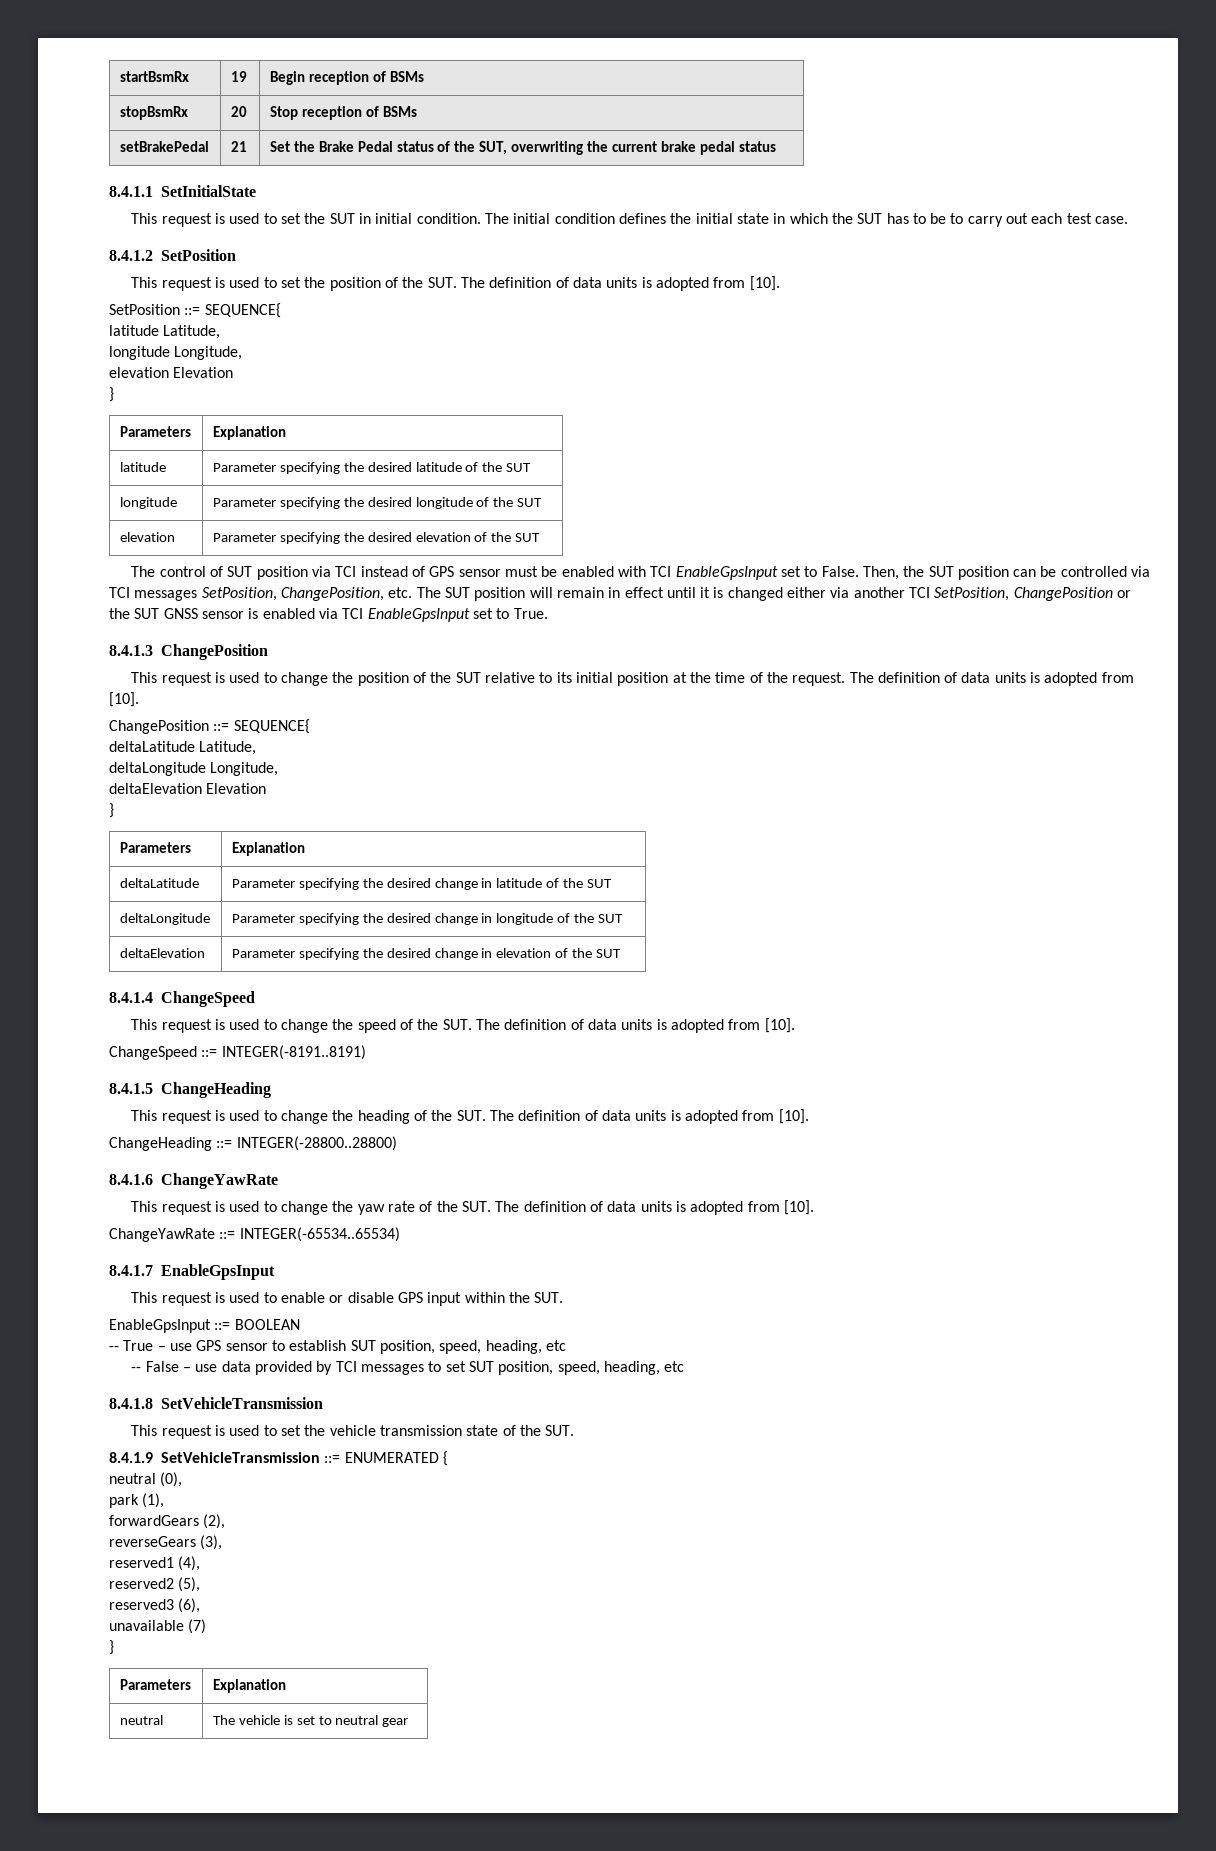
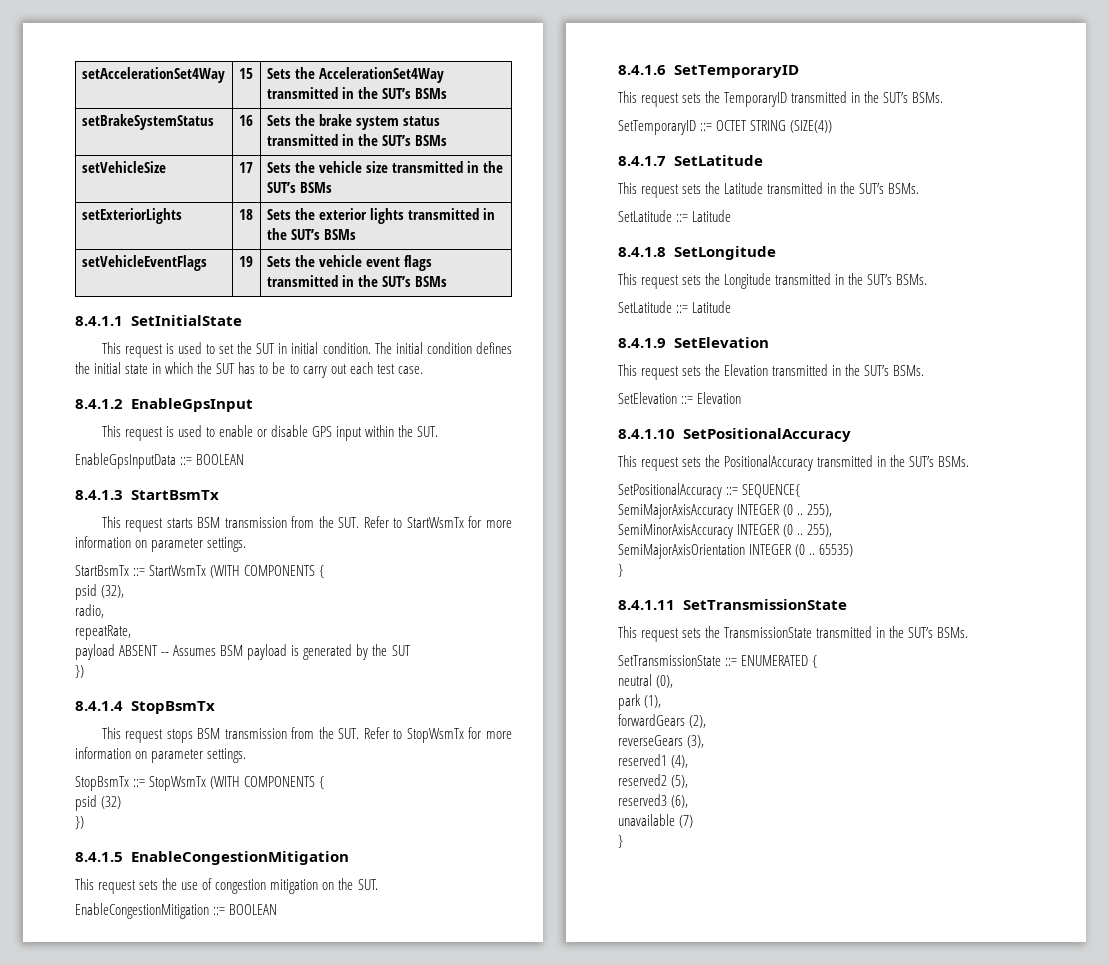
[119,71,189,82] [230,71,247,82] [269,71,424,85] [119,106,188,120] [230,106,247,117] [269,106,417,120] [119,141,209,152] [230,141,247,152] [269,141,776,155] startBsmRx | 19 | Begin reception of BSMs // stopBsmRx | 20 | Stop reception of BSMs // setBrakePedal | 21 | Set the Brake Pedal status of the SUT, overwriting the current brake pedal status -> [81,67,225,83] [238,68,253,79] [266,67,444,83] [266,87,447,99] [81,114,214,130] [238,115,253,126] [266,114,440,130] [266,134,447,146] [81,161,166,173] [238,162,253,173] [266,161,503,173] [266,182,332,193] [81,208,182,224] [238,209,253,220] [266,208,495,224] [266,228,356,240] [81,255,207,271] [238,256,253,267] [266,255,432,271] [266,275,447,287] setAccelerationSet4Way | 15 | Sets the AccelerationSet4Way transmitted in the SUT’s BSMs // setBrakeSystemStatus | 16 | Sets the brake system status transmitted in the SUT’s BSMs // setVehicleSize | 17 | Sets the vehicle size transmitted in the SUT’s BSMs // setExteriorLights | 18 | Sets the exterior lights transmitted in the SUT’s BSMs // setVehicleEventFlags | 19 | Sets the vehicle event flags transmitted in the SUT’s BSMs
[161,249,236,261] [131,276,780,291] [109,303,281,318] [109,325,221,339] [109,346,243,360] [109,367,234,378] [109,387,114,402] [119,426,191,437] [212,426,286,440] [119,462,166,472] [212,462,532,474] [119,497,177,509] [212,497,543,509] [119,532,175,542] [212,532,541,544] [131,566,1151,580] [109,587,1132,601] [109,608,548,622] [109,644,268,660] [131,672,1134,686] [109,692,139,707] [109,719,310,734] [109,741,257,755] [109,762,279,776] [109,783,267,794] [109,803,114,818] [119,842,191,853] [231,842,305,856] [119,878,199,888] [231,878,613,890] [119,913,210,925] [231,913,624,925] [119,948,205,958] [231,948,622,960] [109,991,255,1007] [131,1018,795,1033] [109,1045,366,1060] [109,1082,271,1098] [131,1109,809,1124] [109,1136,397,1151] [109,1173,278,1189] [131,1200,814,1215] [109,1227,400,1242] [109,1265,153,1276] SetPosition // This request is used to set the position of the SUT. The definition of data units is adopted from [10]. // SetPosition ::= SEQUENCE{ // latitude Latitude, // longitude Longitude, // elevation Elevation // } // Parameters | Explanation // latitude | Parameter specifying the desired latitude of the SUT // longitude | Parameter specifying the desired longitude of the SUT // elevation | Parameter specifying the desired elevation of the SUT // The control of SUT position via TCI instead of GPS sensor must be enabled with TCI EnableGpsInput set to False. Then, the SUT position can be controlled via TCI messages SetPosition, ChangePosition, etc. The SUT position will remain in effect until it is changed either via another TCI SetPosition, ChangePosition or the SUT GNSS sensor is enabled via TCI EnableGpsInput set to True. // 8.4.1.3 ChangePosition // This request is used to change the position of the SUT relative to its initial position at the time of the request. The definition of data units is adopted from [10]. // ChangePosition ::= SEQUENCE{ // deltaLatitude Latitude, // deltaLongitude Longitude, // deltaElevation Elevation // } // Parameters | Explanation // deltaLatitude | Parameter specifying the desired change in latitude of the SUT // deltaLongitude | Parameter specifying the desired change in longitude of the SUT // deltaElevation | Parameter specifying the desired change in elevation of the SUT // 8.4.1.4 ChangeSpeed // This request is used to change the speed of the SUT. The definition of data units is adopted from [10]. // ChangeSpeed ::= INTEGER(-8191..8191) // 8.4.1.5 ChangeHeading // This request is used to change the heading of the SUT. The definition of data units is adopted from [10]. // ChangeHeading ::= INTEGER(-28800..28800) // 8.4.1.6 ChangeYawRate // This request is used to change the yaw rate of the SUT. The definition of data units is adopted from [10]. // ChangeYawRate ::= INTEGER(-65534..65534) // 8.4.1.7 -> (123, 404) none
[109,1319,300,1333] [109,1340,566,1354] [131,1361,685,1375] [109,1397,323,1409] [131,1425,575,1439] [109,1452,320,1463] EnableGpsInput ::= BOOLEAN // -- True – use GPS sensor to establish SUT position, speed, heading, etc // -- False – use data provided by TCI messages to set SUT position, speed, heading, etc // 8.4.1.8 SetVehicleTransmission // This request is used to set the vehicle transmission state of the SUT. // 8.4.1.9 SetVehicleTransmission -> [75,453,245,469] [75,490,219,500] [101,516,512,532] [75,536,247,552] [75,565,325,578] [75,584,125,600] [75,604,104,618] [75,625,131,640] [75,644,411,660] [75,665,84,678] [75,701,215,714] [101,727,512,743] [75,747,247,763] [75,776,325,791] [75,795,122,811] [75,816,84,829] [75,851,349,865] [75,878,379,894] [75,903,278,919] [618,65,799,78] [618,91,944,107] [618,120,833,135] [618,155,763,166] [618,182,920,198] [618,210,732,222] [618,246,776,260] [618,273,928,289] [618,301,732,313] [618,337,769,348] [618,364,925,380] [618,392,742,404] [618,428,851,442] [618,455,970,471] [618,483,801,499] [618,504,833,519] [618,524,833,539] [618,544,854,559] [618,564,623,577] [618,599,847,610] [618,626,969,642] [618,655,721,666] EnableGpsInputData ::= BOOLEAN // 8.4.1.3 StartBsmTx // This request starts BSM transmission from the SUT. Refer to StartWsmTx for more information on parameter settings. // StartBsmTx ::= StartWsmTx (WITH COMPONENTS { // psid (32), // radio, // repeatRate, // payload ABSENT -- Assumes BSM payload is generated by the SUT // }) // 8.4.1.4 StopBsmTx // This request stops BSM transmission from the SUT. Refer to StopWsmTx for more information on parameter settings. // StopBsmTx ::= StopWsmTx (WITH COMPONENTS { // psid (32) // }) // 8.4.1.5 EnableCongestionMitigation // This request sets the use of congestion mitigation on the SUT. // EnableCongestionMitigation ::= BOOLEAN // 8.4.1.6 SetTemporaryID // This request sets the TemporaryID transmitted in the SUT’s BSMs. // SetTemporaryID ::= OCTET STRING (SIZE(4)) // 8.4.1.7 SetLatitude // This request sets the Latitude transmitted in the SUT’s BSMs. // SetLatitude ::= Latitude // 8.4.1.8 SetLongitude // This request sets the Longitude transmitted in the SUT’s BSMs. // SetLatitude ::= Latitude // 8.4.1.9 SetElevation // This request sets the Elevation transmitted in the SUT’s BSMs. // SetElevation ::= Elevation // 8.4.1.10 SetPositionalAccuracy // This request sets the PositionalAccuracy transmitted in the SUT’s BSMs. // SetPositionalAccuracy ::= SEQUENCE{ // SemiMajorAxisAccuracy INTEGER (0 .. 255), // SemiMinorAxisAccuracy INTEGER (0 .. 255), // SemiMajorAxisOrientation INTEGER (0 .. 65535) // } // 8.4.1.11 SetTransmissionState // This request sets the TransmissionState transmitted in the SUT’s BSMs. // SetTransmissionState
[119,1679,191,1690] [212,1679,286,1693] [119,1715,163,1725] [212,1715,409,1727] // Parameters | Explanation // neutral | The vehicle is set to neutral gear -> (623, 841) none

